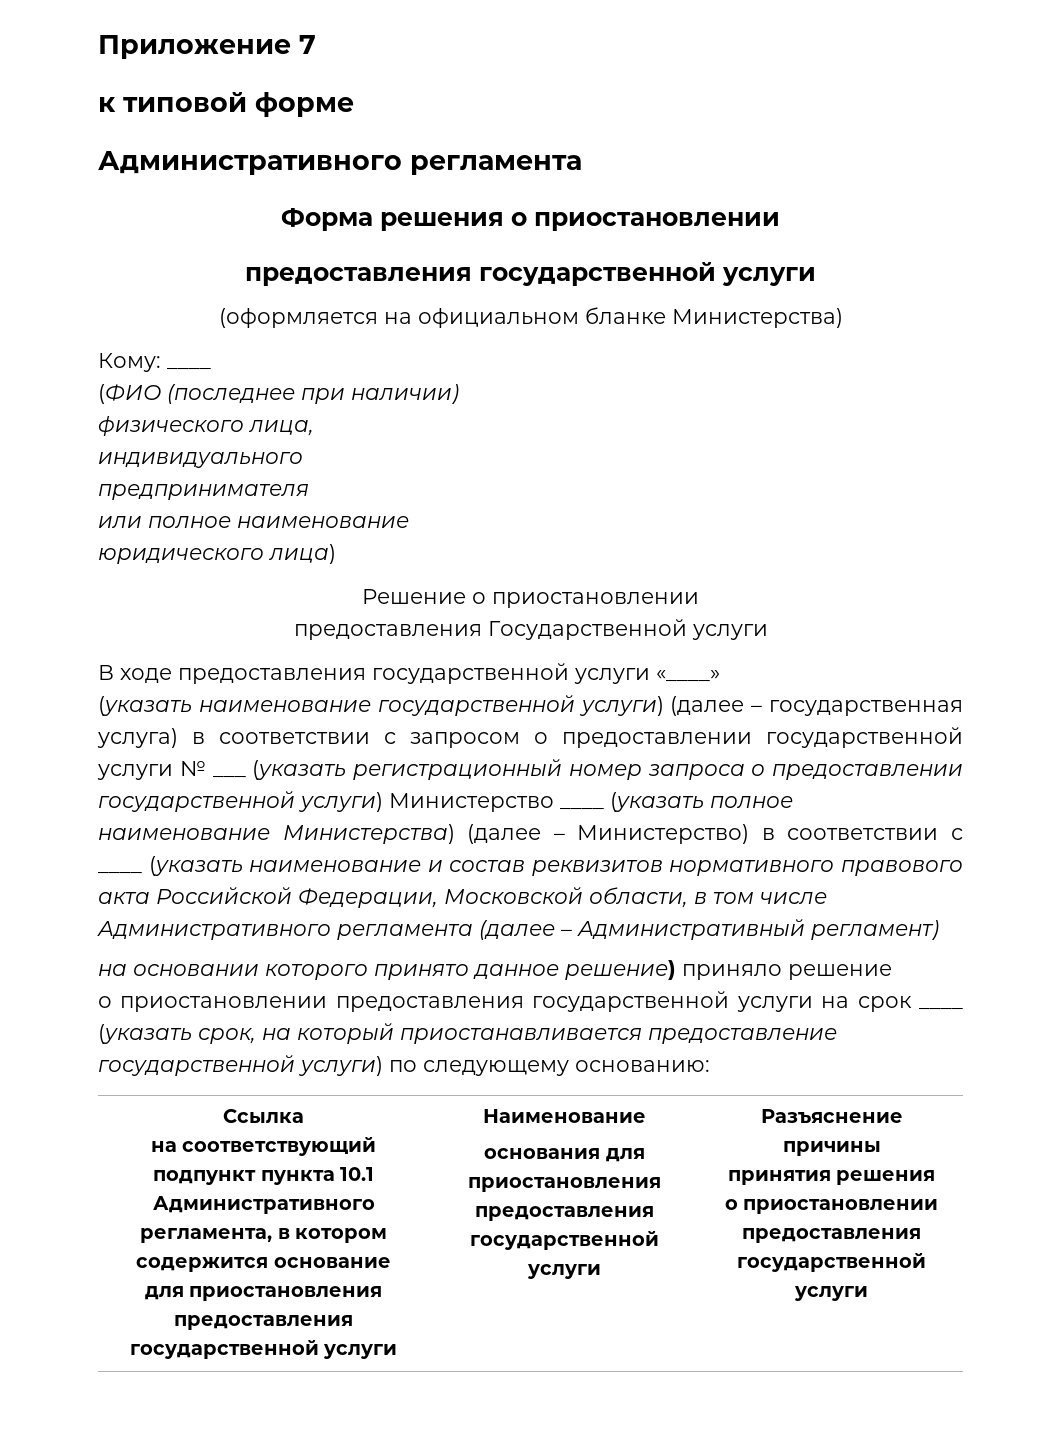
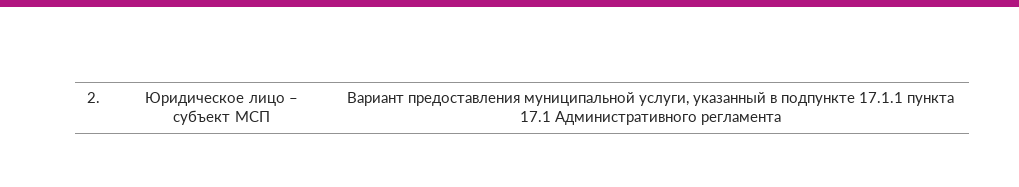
[98,35,316,59] [98,92,354,117] [98,151,582,175] [281,208,780,231] [245,262,816,286] [218,307,843,328] [98,353,211,372] [98,384,459,404] [98,416,314,436] [98,452,303,468] [98,484,309,500] [98,516,409,528] [98,544,336,564] [362,589,699,608] [293,619,768,640] [98,663,720,684] [98,695,964,716] [97,727,963,748] [97,761,206,780] [212,759,963,780] [98,791,793,812] [98,824,963,844] [98,856,963,876] [98,887,827,908] [97,919,939,940] [98,960,892,980] [98,991,964,1012] [98,1023,837,1044] [98,1055,710,1076] [223,1109,304,1123] [150,1137,377,1156] [153,1167,374,1185] [152,1196,375,1214] [140,1228,387,1243] [136,1257,391,1272] [144,1286,383,1301] [174,1315,353,1330] [129,1340,398,1359] [483,1109,646,1123] [484,1148,645,1162] [468,1177,661,1192] [475,1206,654,1221] [470,1231,659,1250] [527,1264,601,1279] [760,1109,903,1123] [782,1141,881,1156] [727,1170,936,1185] [724,1199,939,1214] [742,1228,922,1243] [737,1253,927,1272] [794,1286,869,1301] Приложение 7 // к типовой форме // Административного регламента // Форма решения о приостановлении // предоставления государственной услуги // (оформляется на официальном бланке Министерства) // Кому: ____ // (ФИО (последнее при наличии) // физического лица, // индивидуального // предпринимателя // или полное наименование // юридического лица) // Решение о приостановлении // предоставления Государственной услуги // В ходе предоставления государственной услуги «____» // (указать наименование государственной услуги) (далее – государственная услуга) в соответствии с запросом о предоставлении государственной услуги № ___ (указать регистрационный номер запроса о предоставлении государственной услуги) Министерство ____ (указать полное наименование Министерства) (далее – Министерство) в соответствии с ____ (указать наименование и состав реквизитов нормативного правового акта Российской Федерации, Московской области, в том числе Административного регламента (далее – Административный регламент) // на основании которого принято данное решение) приняло решение // о приостановлении предоставления государственной услуги на срок ____ (указать срок, на который приостанавливается предоставление государственной услуги) по следующему основанию: // Ссылка // на соответствующий подпункт пункта 10.1 Административного регламента, в котором содержится основание // для приостановления предоставления государственной услуги | Наименование // основания для приостановления предоставления государственной услуги | Разъяснение причины // принятия решения // о приостановлении предоставления государственной услуги -> [86,92,100,103] [145,92,298,106] [173,110,270,125] [346,92,955,106] [519,111,782,125] 2. | Юридическое лицо – субъект МСП | Вариант предоставления муниципальной услуги, указанный в подпункте 17.1.1 пункта 17.1 Административного регламента

